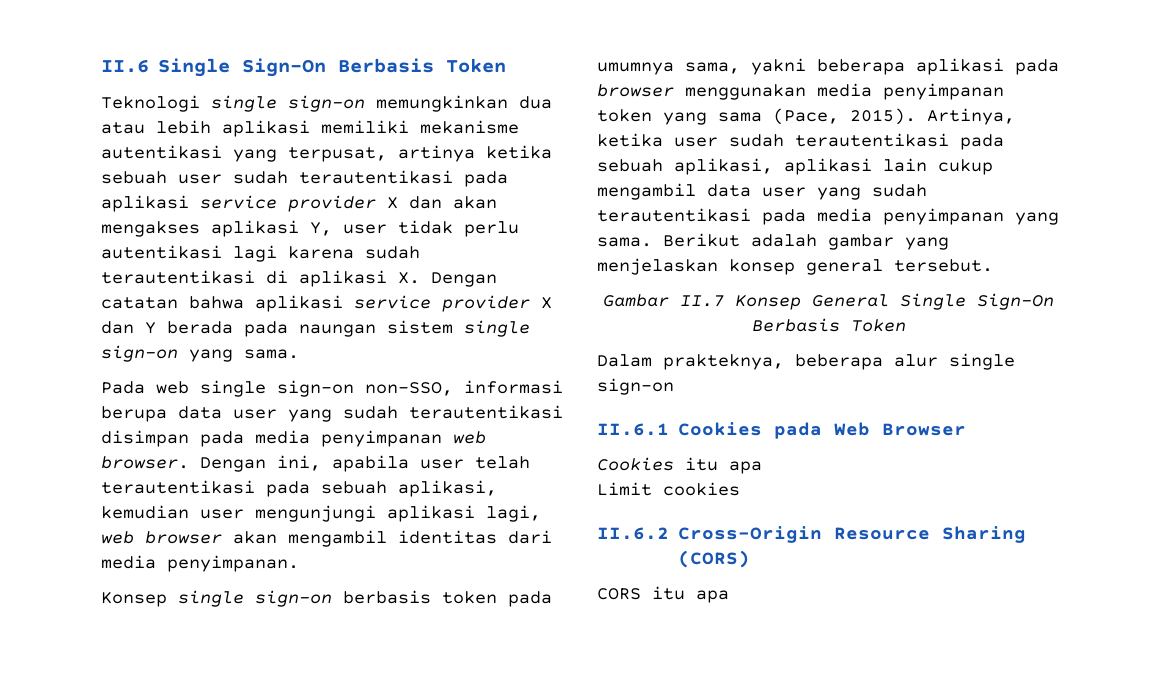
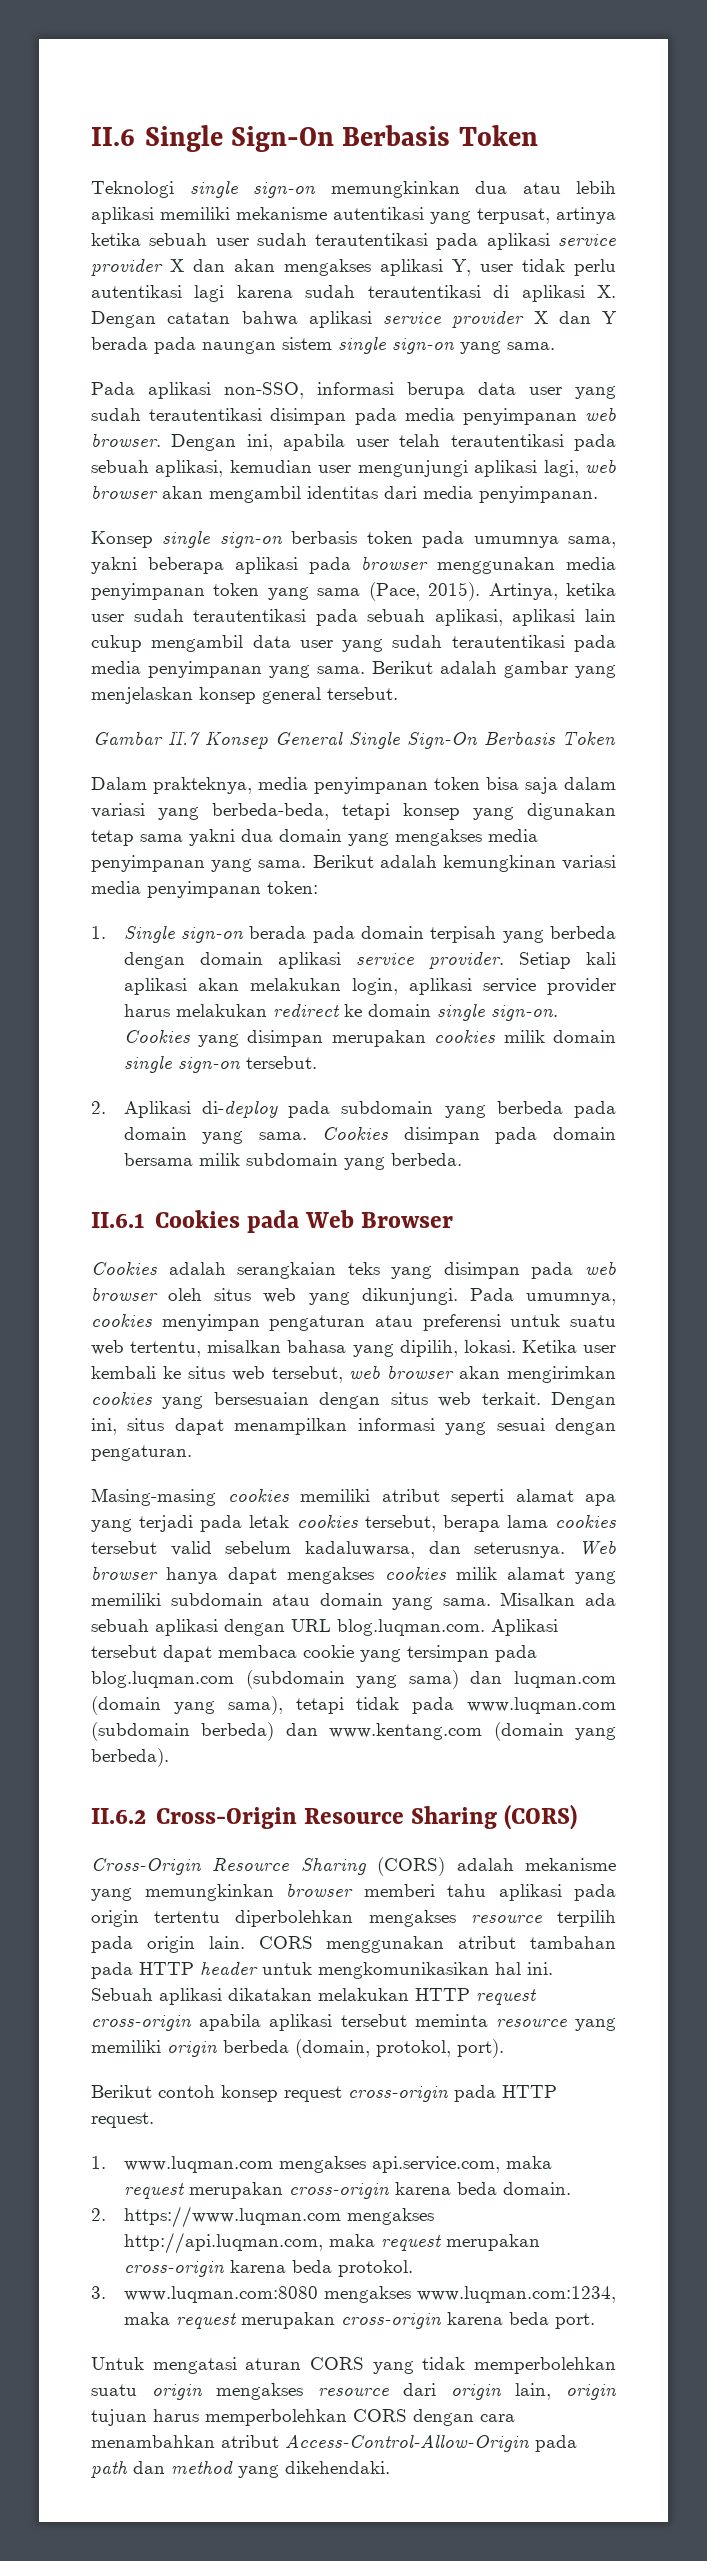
[156,380,354,397] web single sign-on -> [148,382,211,399] aplikasi
[795,353,1015,370] [597,378,674,395] beberapa alur single sign-on -> [258,777,616,794] [91,803,616,820] [91,829,538,846] [91,855,616,872] [91,881,318,898] [91,926,616,943] [123,952,616,969] [123,978,616,995] [123,1004,558,1021] [123,1030,616,1047] [123,1056,317,1073] [91,1101,616,1118] [123,1127,616,1144] [123,1153,462,1170] media penyimpanan token bisa saja dalam variasi yang berbeda-beda, tetapi konsep yang digunakan tetap sama yakni dua domain yang mengakses media penyimpanan yang sama. Berikut adalah kemungkinan variasi media penyimpanan token: // 1. Single sign-on berada pada domain terpisah yang berbeda dengan domain aplikasi service provider. Setiap kali aplikasi akan melakukan login, aplikasi service provider harus melakukan redirect ke domain single sign-on. Cookies yang disimpan merupakan cookies milik domain single sign-on tersebut. // 2. Aplikasi di-deploy pada subdomain yang berbeda pada domain yang sama. Cookies disimpan pada domain bersama milik subdomain yang berbeda.
[685,457,762,474] [597,482,740,496] itu apa // Limit cookies -> [168,1261,616,1279] [91,1287,616,1305] [91,1314,617,1331] [91,1340,616,1357] [91,1365,616,1383] [91,1392,616,1409] [91,1418,616,1435] [91,1445,192,1461] [91,1488,616,1506] [91,1515,616,1532] [91,1540,616,1558] [91,1566,617,1584] [91,1592,616,1610] [91,1619,558,1636] [91,1645,537,1662] [91,1670,616,1689] [91,1696,616,1715] [91,1722,616,1741] [91,1748,169,1767] adalah serangkaian teks yang disimpan pada web browser oleh situs web yang dikunjungi. Pada umumnya, cookies menyimpan pengaturan atau preferensi untuk suatu web tertentu, misalkan bahasa yang dipilih, lokasi. Ketika user kembali ke situs web tersebut, web browser akan mengirimkan cookies yang bersesuaian dengan situs web terkait. Dengan ini, situs dapat menampilkan informasi yang sesuai dengan pengaturan. // Masing-masing cookies memiliki atribut seperti alamat apa yang terjadi pada letak cookies tersebut, berapa lama cookies tersebut valid sebelum kadaluwarsa, dan seterusnya. Web browser hanya dapat mengakses cookies milik alamat yang memiliki subdomain atau domain yang sama. Misalkan ada sebuah aplikasi dengan URL blog.luqman.com. Aplikasi tersebut dapat membaca cookie yang tersimpan pada blog.luqman.com (subdomain yang sama) dan luqman.com (domain yang sama), tetapi tidak pada www.luqman.com (subdomain berbeda) dan www.kentang.com (domain yang berbeda).
[597,586,729,603] CORS itu apa -> [91,1857,616,1876] [91,1883,616,1901] [91,1910,616,1927] [91,1936,616,1953] [91,1962,553,1979] [91,1988,537,2005] [91,2014,616,2031] [91,2039,504,2058] [91,2085,557,2102] [91,2112,154,2128] [91,2156,552,2173] [123,2182,571,2199] [91,2206,434,2228] [123,2232,540,2254] [123,2260,413,2277] [91,2286,616,2303] [123,2312,595,2329] [91,2357,616,2374] [91,2383,617,2400] [91,2409,515,2426] [91,2434,577,2452] [91,2461,390,2478] Cross-Origin Resource Sharing (CORS) adalah mekanisme yang memungkinkan browser memberi tahu aplikasi pada origin tertentu diperbolehkan mengakses resource terpilih pada origin lain. CORS menggunakan atribut tambahan pada HTTP header untuk mengkomunikasikan hal ini. Sebuah aplikasi dikatakan melakukan HTTP request cross-origin apabila aplikasi tersebut meminta resource yang memiliki origin berbeda (domain, protokol, port). // Berikut contoh konsep request cross-origin pada HTTP request. // 1. www.luqman.com mengakses api.service.com, maka request merupakan cross-origin karena beda domain. // 2. https://www.luqman.com mengakses http://api.luqman.com, maka request merupakan cross-origin karena beda protokol. // 3. www.luqman.com:8080 mengakses www.luqman.com:1234, maka request merupakan cross-origin karena beda port. // Untuk mengatasi aturan CORS yang tidak memperbolehkan suatu origin mengakses resource dari origin lain, origin tujuan harus memperbolehkan CORS dengan cara menambahkan atribut Access-Control-Allow-Origin pada path dan method yang dikehendaki.

